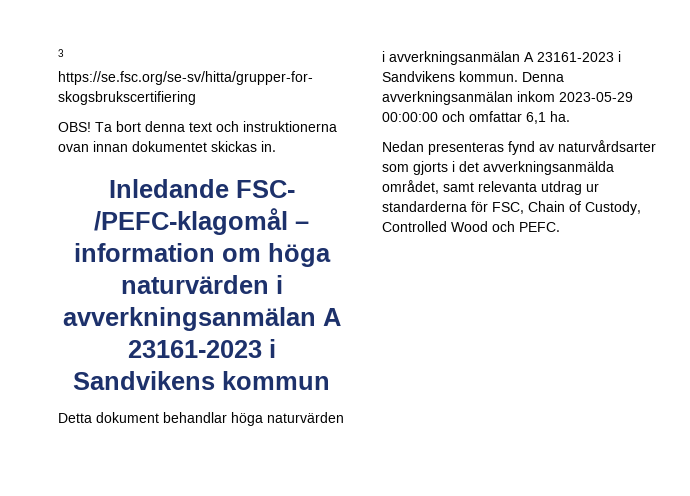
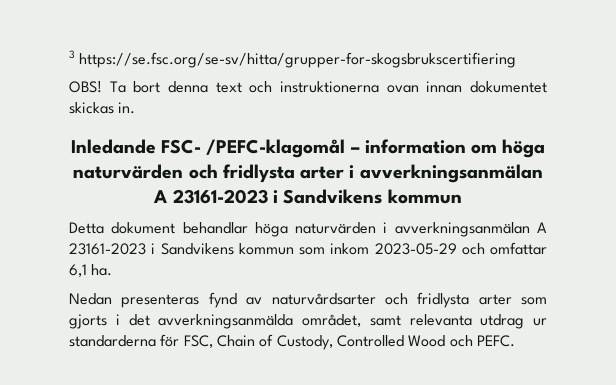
(269, 284) none -> [188,164,345,183] och fridlysta arter
[459,71,564,82] [382,91,513,105] kommun. Denna avverkningsanmälan -> [238,243,325,255] kommun som
[382,112,438,122] 00:00:00 -> (457, 249) none
(656, 146) none -> [384,292,512,308] och fridlysta arter

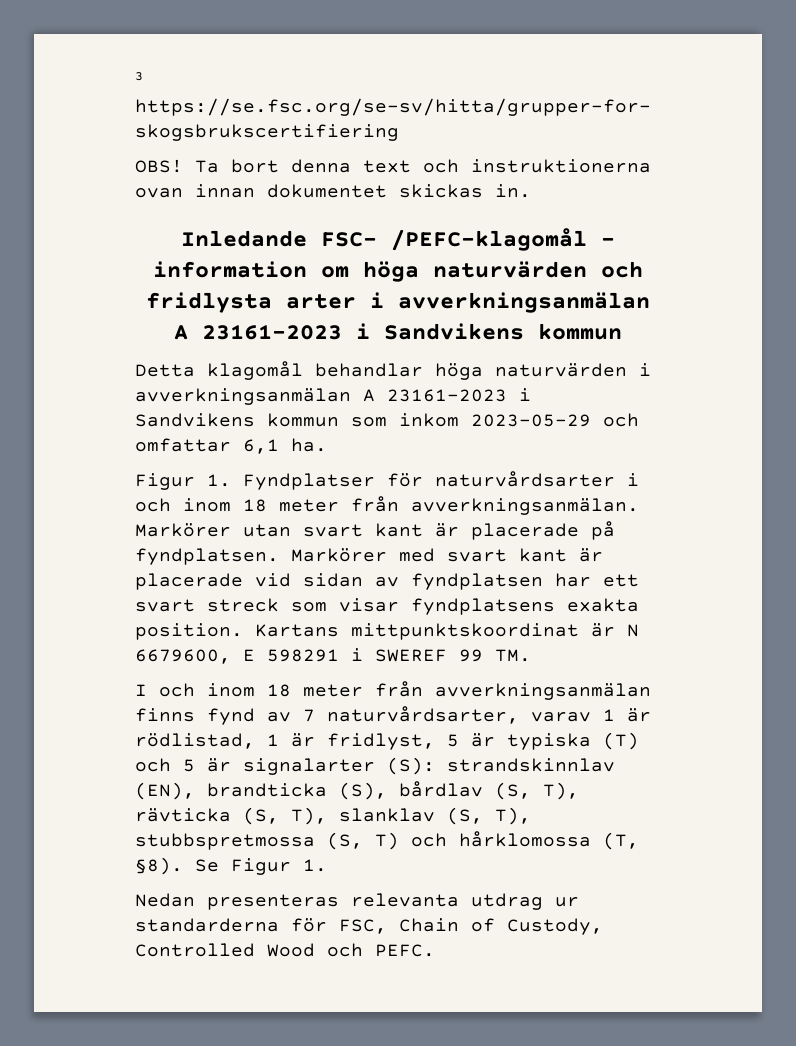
[111,222,176,234] dokument -> [207,361,303,380] klagomål
[69,292,547,308] [69,314,401,329] Nedan presenteras fynd av naturvårdsarter och fridlysta arter som gjorts i det avverkningsanmälda området, samt -> [135,471,639,490] [135,496,639,515] [135,521,615,540] [135,548,603,565] [135,573,639,590] [135,598,639,615] [135,623,639,640] [135,648,531,664] [135,681,651,700] [135,706,651,725] [135,732,639,750] [135,757,615,775] [135,781,579,800] [135,807,531,825] [135,831,639,850] [135,857,327,875] [135,893,339,910] Figur 1. Fyndplatser för naturvårdsarter i och inom 18 meter från avverkningsanmälan. Markörer utan svart kant är placerade på fyndplatsen. Markörer med svart kant är placerade vid sidan av fyndplatsen har ett svart streck som visar fyndplatsens exakta position. Kartans mittpunktskoordinat är N 6679600, E 598291 i SWEREF 99 TM. // I och inom 18 meter från avverkningsanmälan finns fynd av 7 naturvårdsarter, varav 1 är rödlistad, 1 är fridlyst, 5 är typiska (T) och 5 är signalarter (S): strandskinnlav (EN), brandticka (S), bårdlav (S, T), rävticka (S, T), slanklav (S, T), stubbspretmossa (S, T) och hårklomossa (T, §8). Se Figur 1. // Nedan presenteras

